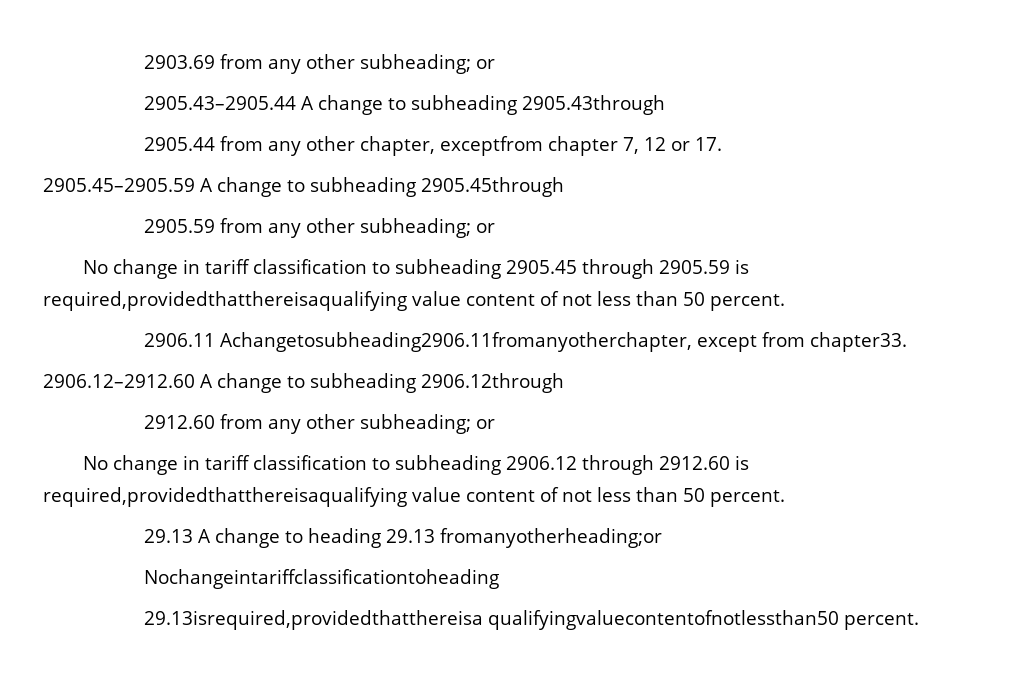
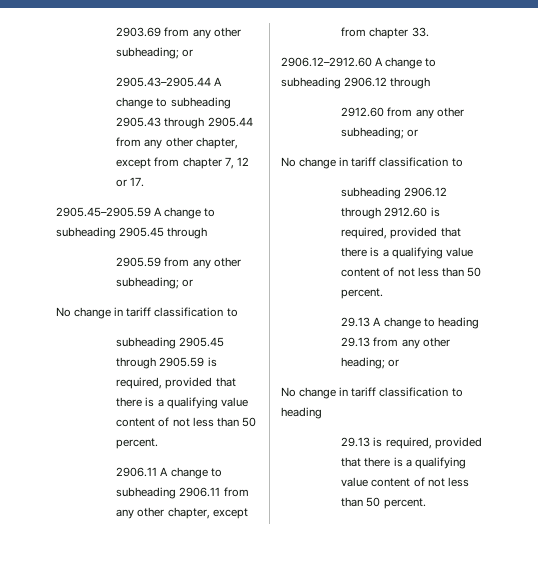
[521,95,665,115] 2905.43through // -> [116,117,205,129] 2905.43 through
[439,136,543,156] exceptfrom -> [116,157,180,169] except from
[421,177,564,197] 2905.45through -> [119,227,208,239] 2905.45 through
(391, 268) none -> (238, 312) //
[43,291,407,311] required,providedthatthereisaqualifying -> [116,377,236,389] [116,397,218,409] required, provided that there is a qualifying
[219,332,907,352] Achangetosubheading2906.11fromanyotherchapter, except from chapter33. -> [160,467,222,479] [116,487,249,499] [116,507,248,519] [341,27,429,39] A change to subheading 2906.11 from any other chapter, except from chapter 33.
[421,373,564,393] 2906.12through -> [344,77,431,89] 2906.12 through
(391, 464) none -> (463, 162) //
[43,487,407,507] required,providedthatthereisaqualifying -> [341,227,461,239] [341,247,443,259] required, provided that there is a qualifying
[439,528,662,548] [143,569,499,589] [143,610,839,630] fromanyotherheading;or // Nochangeintariffclassificationtoheading // 29.13isrequired,providedthatthereisa qualifyingvaluecontentofnotlessthan50 -> [373,337,450,349] [341,357,400,369] [281,387,463,399] [281,407,322,419] [341,437,482,449] [341,457,466,469] [341,477,469,487] [341,497,381,507] from any other heading; or // No change in tariff classification to heading // 29.13 is required, provided that there is a qualifying value content of not less than 50

